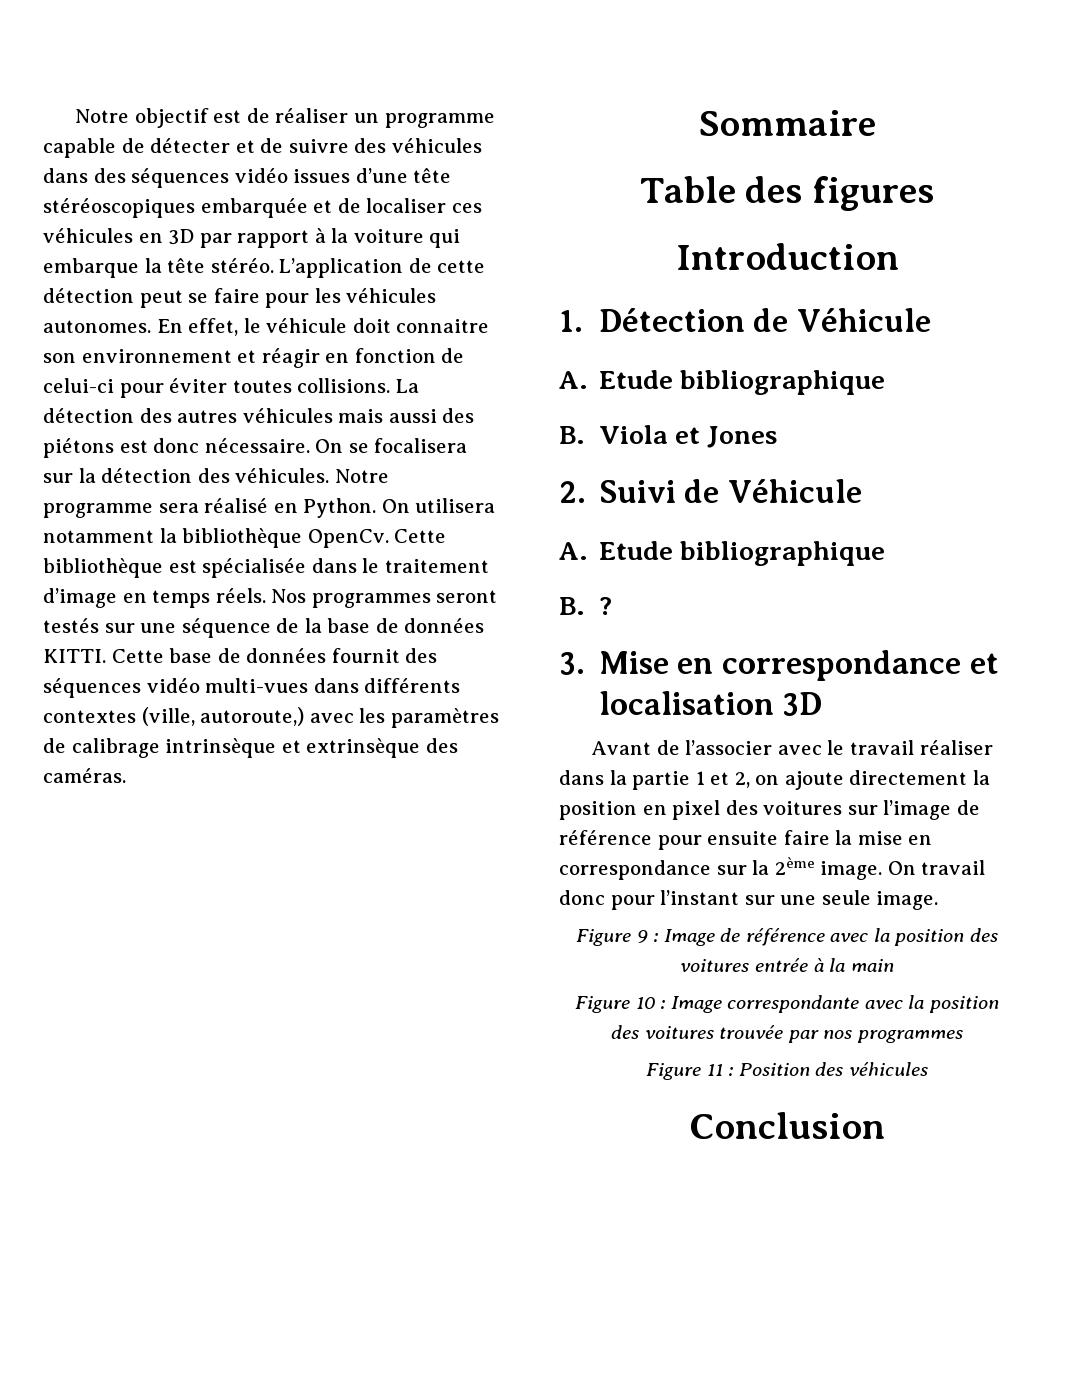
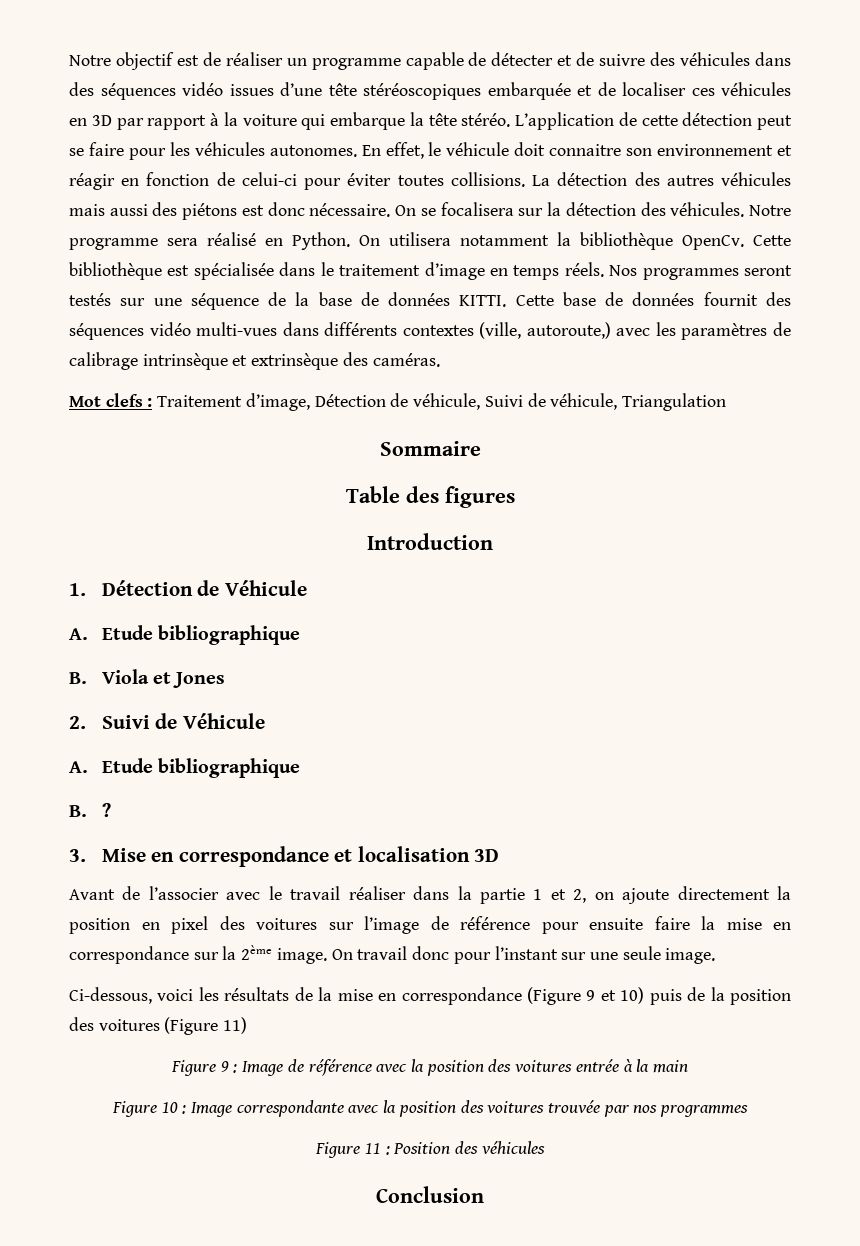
(126, 775) none -> [69,393,726,411] // Mot clefs : Traitement d’image, Détection de véhicule, Suivi de véhicule, Triangulation
(939, 900) none -> [69,987,791,1005] [69,1017,248,1035] // Ci-dessous, voici les résultats de la mise en correspondance (Figure 9 et 10) puis de la position des voitures (Figure 11)

